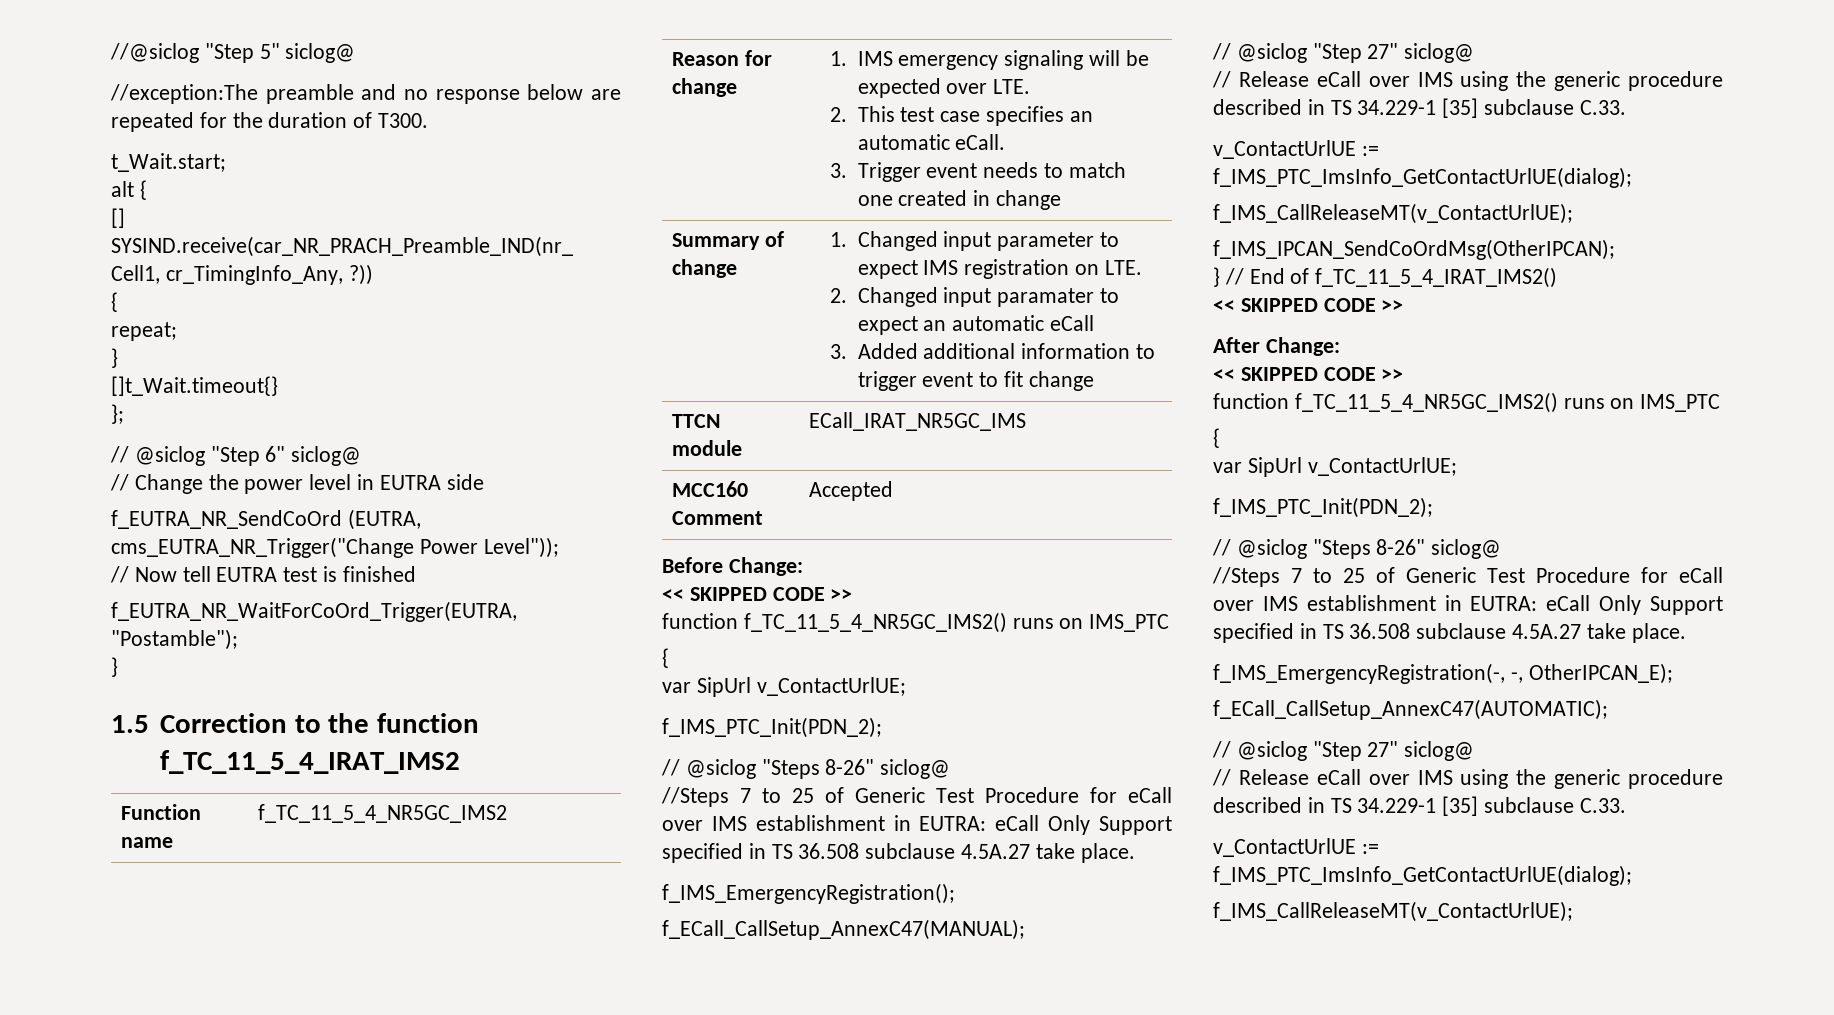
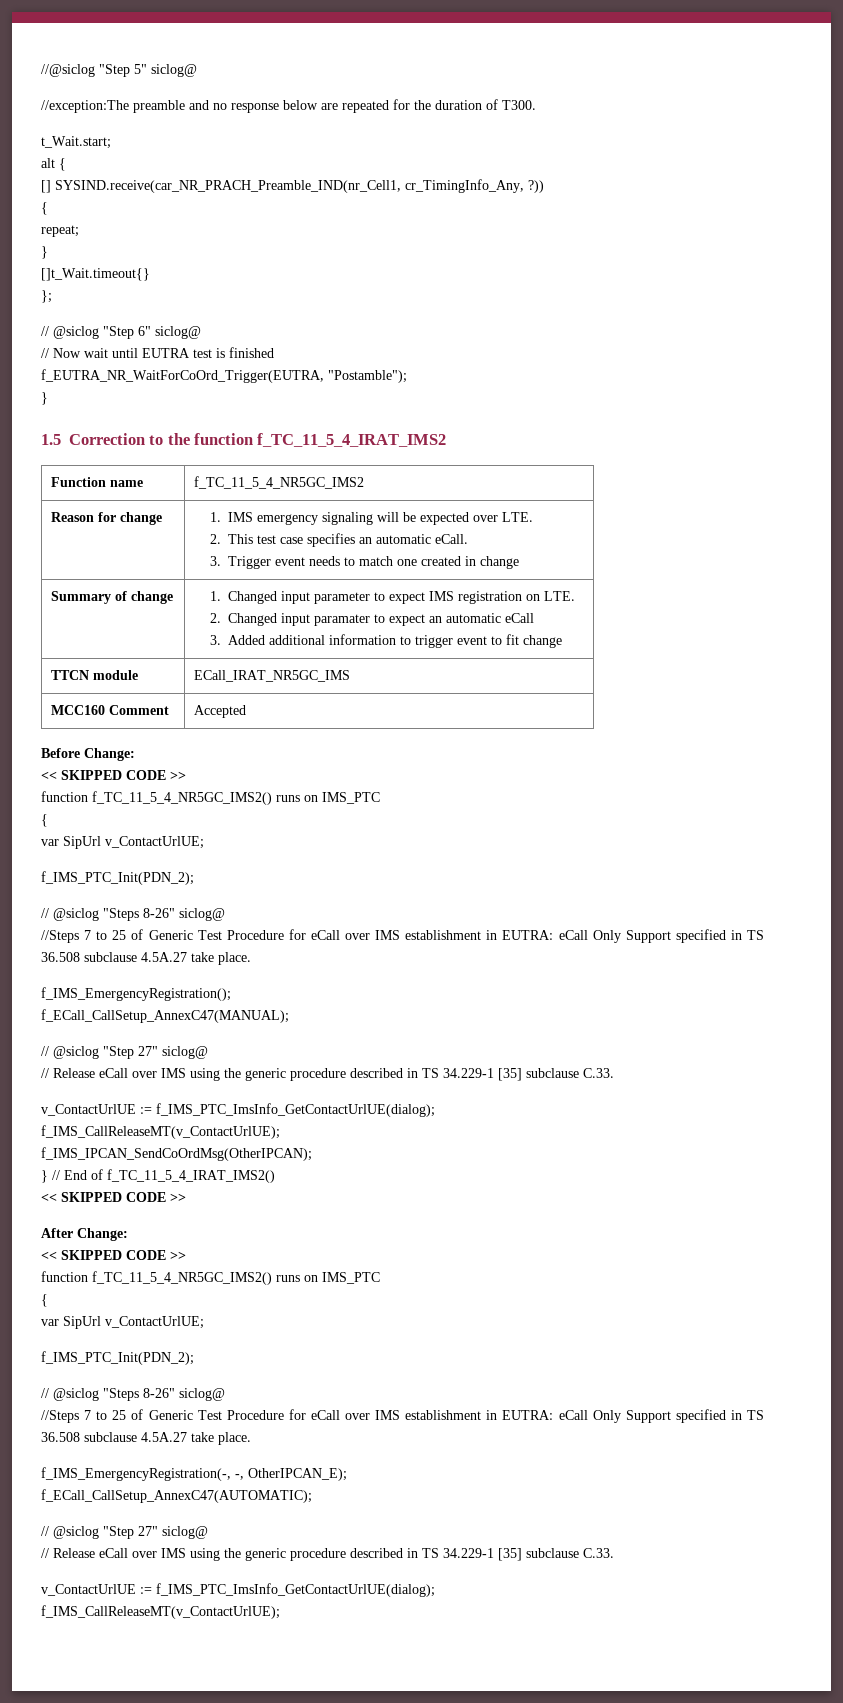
[110,474,484,494] [111,509,421,530] [111,537,559,558] // // Change the power level in EUTRA side // f_EUTRA_NR_SendCoOrd (EUTRA, cms_EUTRA_NR_Trigger("Change Power Level")); -> (201, 332) none
[182,566,211,582] tell -> [84,348,138,358] wait until

